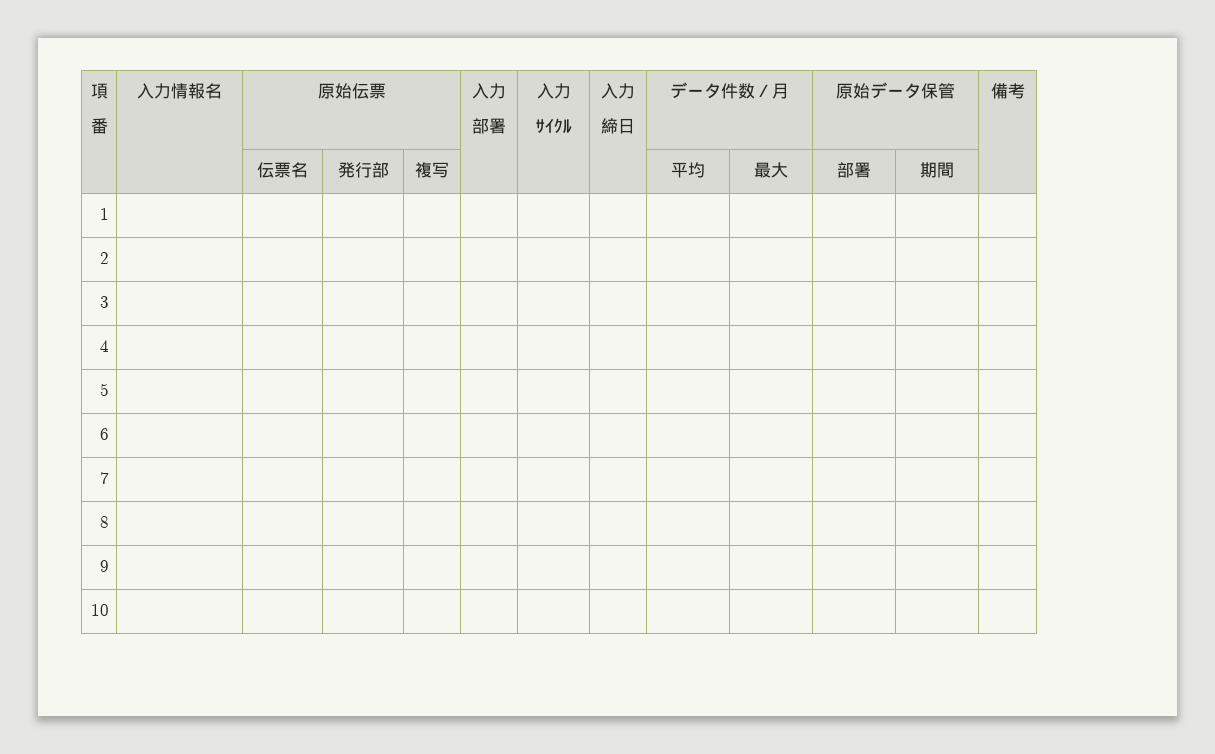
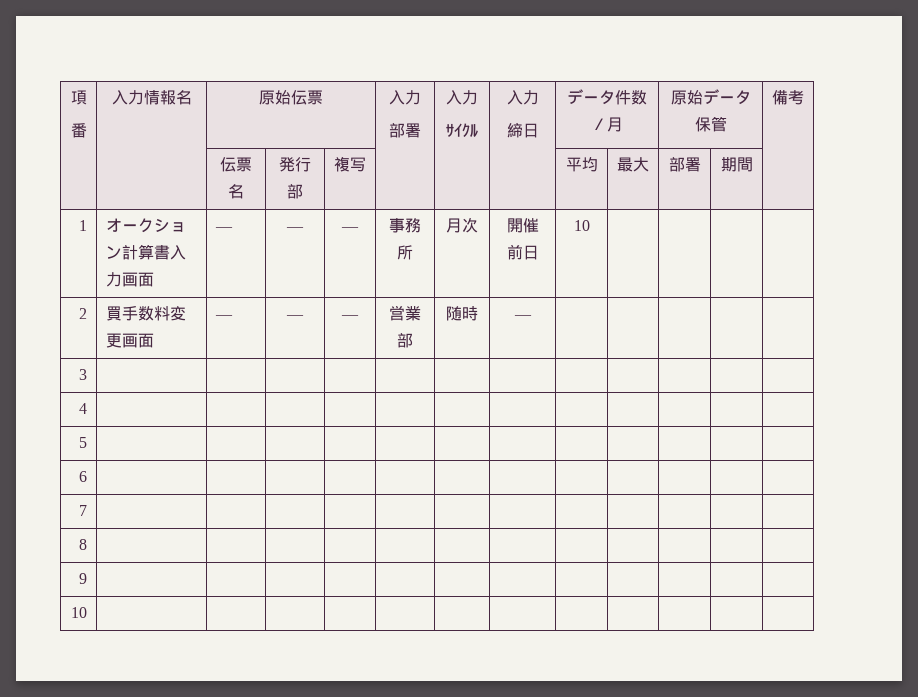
[99,252,109,264] | | | | | | | | | | | // 2 | | | | | | | -> [105,218,186,233] [105,244,186,260] [105,272,154,287] [214,227,233,231] [286,227,304,231] [341,227,359,231] [389,218,421,233] [397,245,413,260] [446,217,478,233] [506,218,539,233] [506,244,539,260] [573,220,590,231] [79,308,88,319] [105,306,186,321] [105,333,154,348] [214,315,233,319] [286,315,304,319] [341,315,359,319] [389,305,421,321] [397,333,413,348] [446,306,478,321] [513,315,532,319] オークション計算書入力画面 | ― | ― | ― | 事務所 | 月次 | 開催前日 | 10 | | | | // 2 | 買手数料変更画面 | ― | ― | ― | 営業部 | 随時 | ―

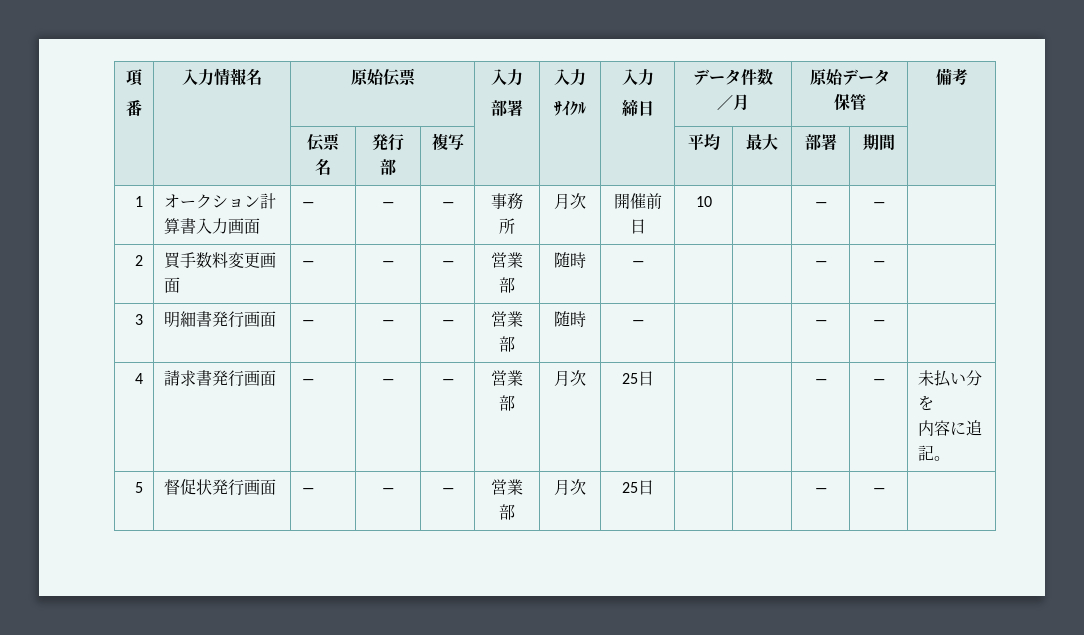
(590, 225) | -> [813,202,828,207] [871,202,886,207] ― | ―
(532, 317) | -> [813,261,828,266] [871,261,886,266] ― | ―
[79,403,88,414] [79,437,88,448] [79,471,88,482] [79,505,88,516] [79,539,88,550] [79,573,88,584] [71,607,88,618] | | | | | | | | | | | // 4 | | | | | | | | | | | | // 5 | | | | | | | | | | | | // 6 | | | | | | | | | | | | // 7 | | | | | | | | | | | | // 8 | | | | | | | | | | | | // 9 | | | | | | | | | | | | // 10 | | | | | | | | | | | -> [164,311,277,328] [301,320,316,325] [381,320,395,325] [440,320,455,325] [491,311,523,327] [499,336,515,352] [554,311,586,327] [630,320,645,325] [813,320,828,325] [871,320,886,325] [134,373,143,384] [164,370,277,387] [301,379,316,384] [381,379,395,384] [440,379,455,384] [491,370,523,386] [499,395,515,411] [554,370,586,386] [621,371,654,386] [813,379,828,384] [871,379,886,384] [918,370,983,387] [918,395,935,411] [918,420,983,436] [918,445,951,461] [134,482,143,493] [164,479,277,496] [301,488,316,493] [381,488,395,493] [440,488,455,493] [491,479,523,495] [499,504,515,520] [554,479,586,495] [621,480,654,495] [813,488,828,493] [871,488,886,493] 明細書発行画面 | ― | ― | ― | 営業部 | 随時 | ― | | | ― | ― | // 4 | 請求書発行画面 | ― | ― | ― | 営業部 | 月次 | 25日 | | | ― | ― | 未払い分を // 内容に追記。 // 5 | 督促状発行画面 | ― | ― | ― | 営業部 | 月次 | 25日 | | | ― | ―

